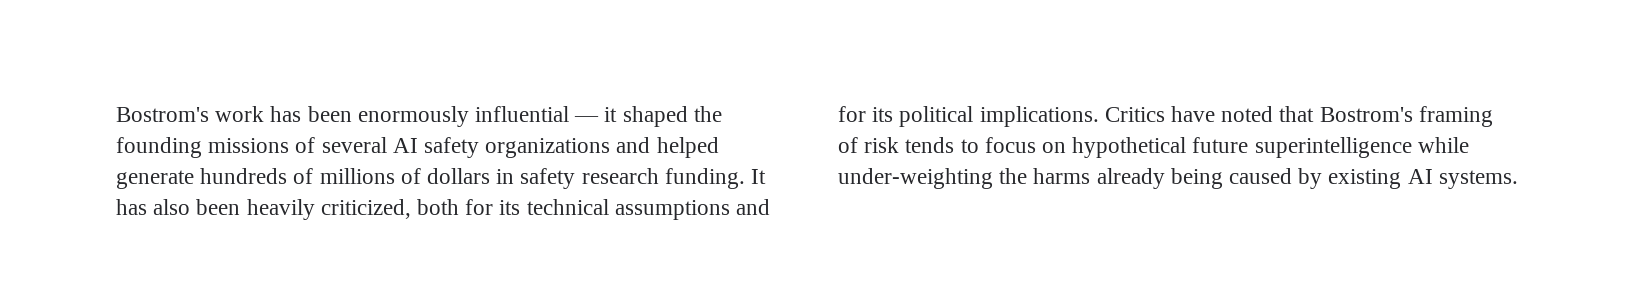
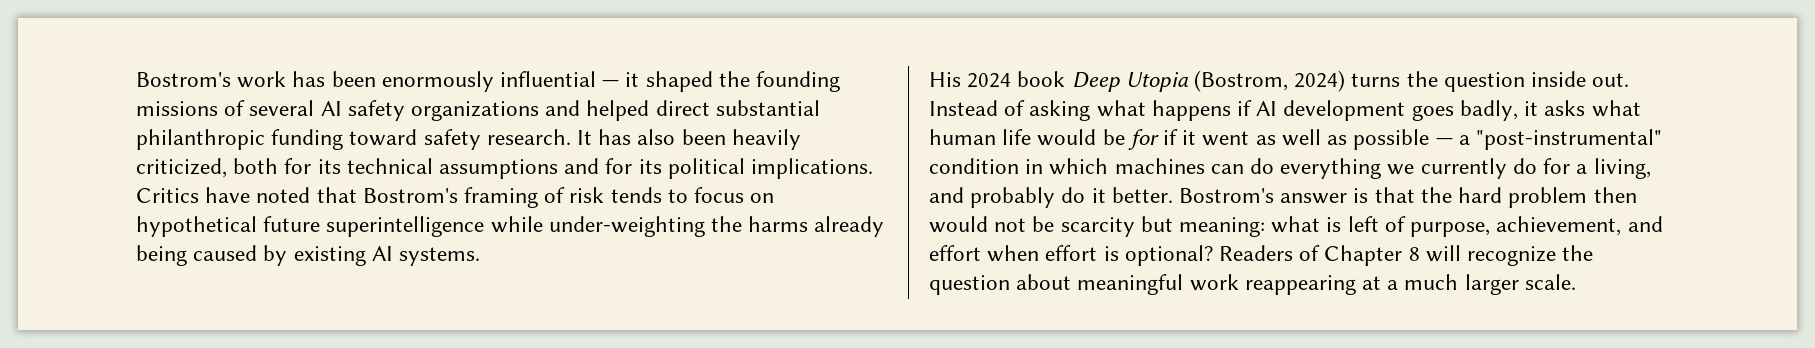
[116,168,745,189] generate hundreds of millions of dollars in safety research funding. -> [655,100,820,116] [136,129,571,150] direct substantial philanthropic funding toward safety research.
(1518, 179) none -> [929,70,1630,92] [929,100,1641,121] [929,129,1662,150] [929,158,1651,179] [929,187,1637,208] [929,216,1663,237] [929,245,1594,266] [929,274,1576,295] // His 2024 book Deep Utopia (Bostrom, 2024) turns the question inside out. Instead of asking what happens if AI development goes badly, it asks what human life would be for if it went as well as possible — a "post-instrumental" condition in which machines can do everything we currently do for a living, and probably do it better. Bostrom's answer is that the hard problem then would not be scarcity but meaning: what is left of purpose, achievement, and effort when effort is optional? Readers of Chapter 8 will recognize the question about meaningful work reappearing at a much larger scale.

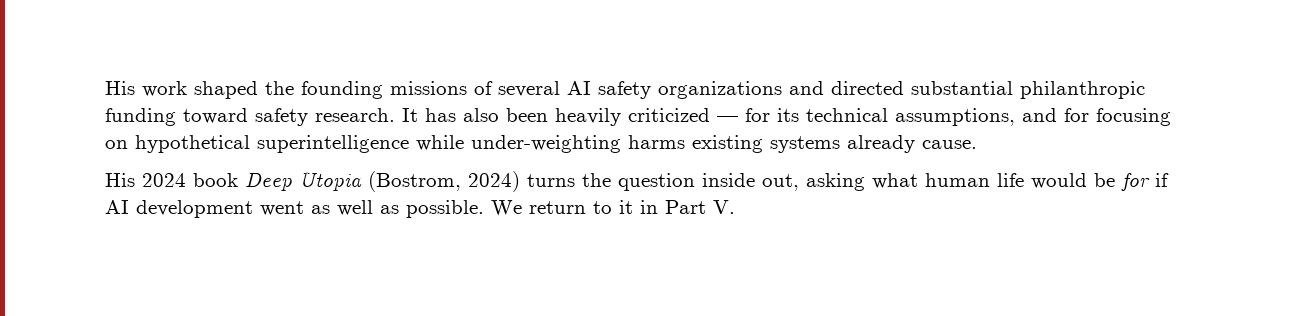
[136,71,640,92] Bostrom's work has been enormously influential — it -> [105,81,187,97] His work
[586,100,710,121] helped direct -> [831,81,904,95] directed
[136,158,279,178] criticized, both -> [628,108,738,122] criticized —
[439,159,559,179] assumptions -> [895,108,1015,126] assumptions,
[638,158,874,179] [136,187,745,208] its political implications. Critics have noted that Bostrom's framing of risk tends to focus -> [1096,108,1171,126] focusing
[263,216,321,232] future -> (250, 144) none
[711,216,885,237] [136,245,481,266] the harms already being caused by existing AI systems. -> [628,135,977,153] harms existing systems already cause.
[1592,73,1630,87] [929,100,1586,121] out. Instead of asking what happens if AI development goes badly, it asks -> [762,173,865,191] out, asking
[1182,130,1197,145] it -> [105,200,253,218] AI development
[1353,129,1662,150] [929,158,1651,179] [929,187,1637,208] [929,216,1663,237] [929,245,1594,266] [929,274,1576,295] possible — a "post-instrumental" condition in which machines can do everything we currently do for a living, and probably do it better. Bostrom's answer is that the hard problem then would not be scarcity but meaning: what is left of purpose, achievement, and effort when effort is optional? Readers of Chapter 8 will recognize the question about meaningful work reappearing at a much larger scale. -> [406,200,735,218] possible. We return to it in Part V.

